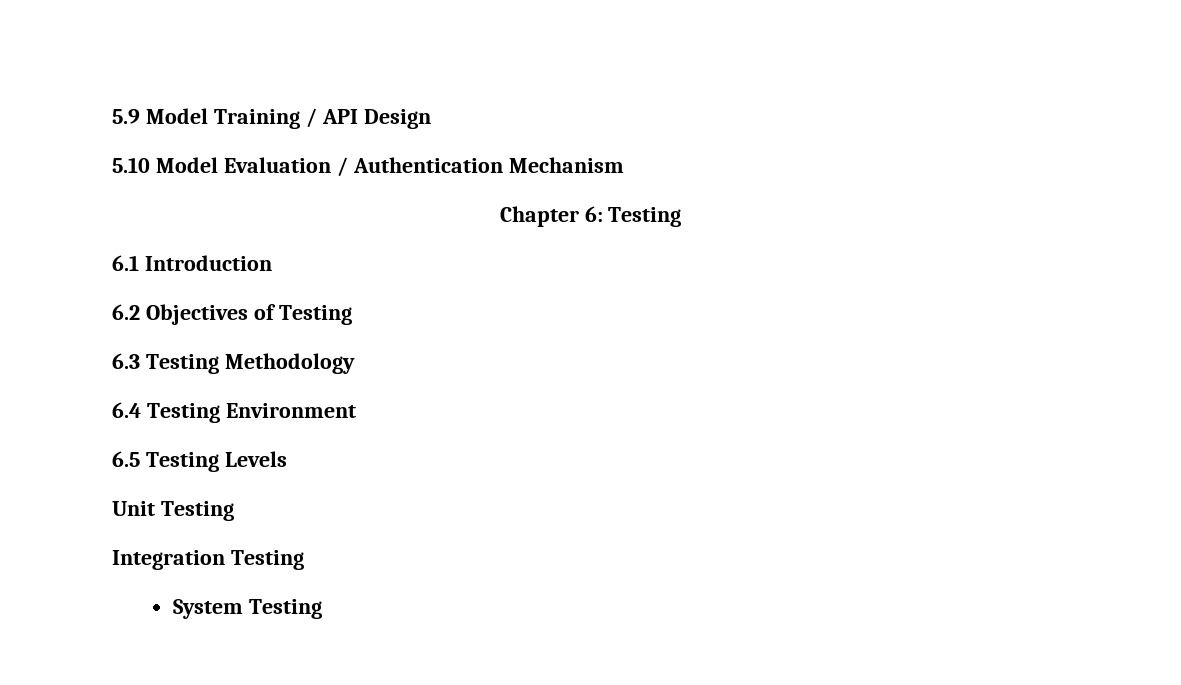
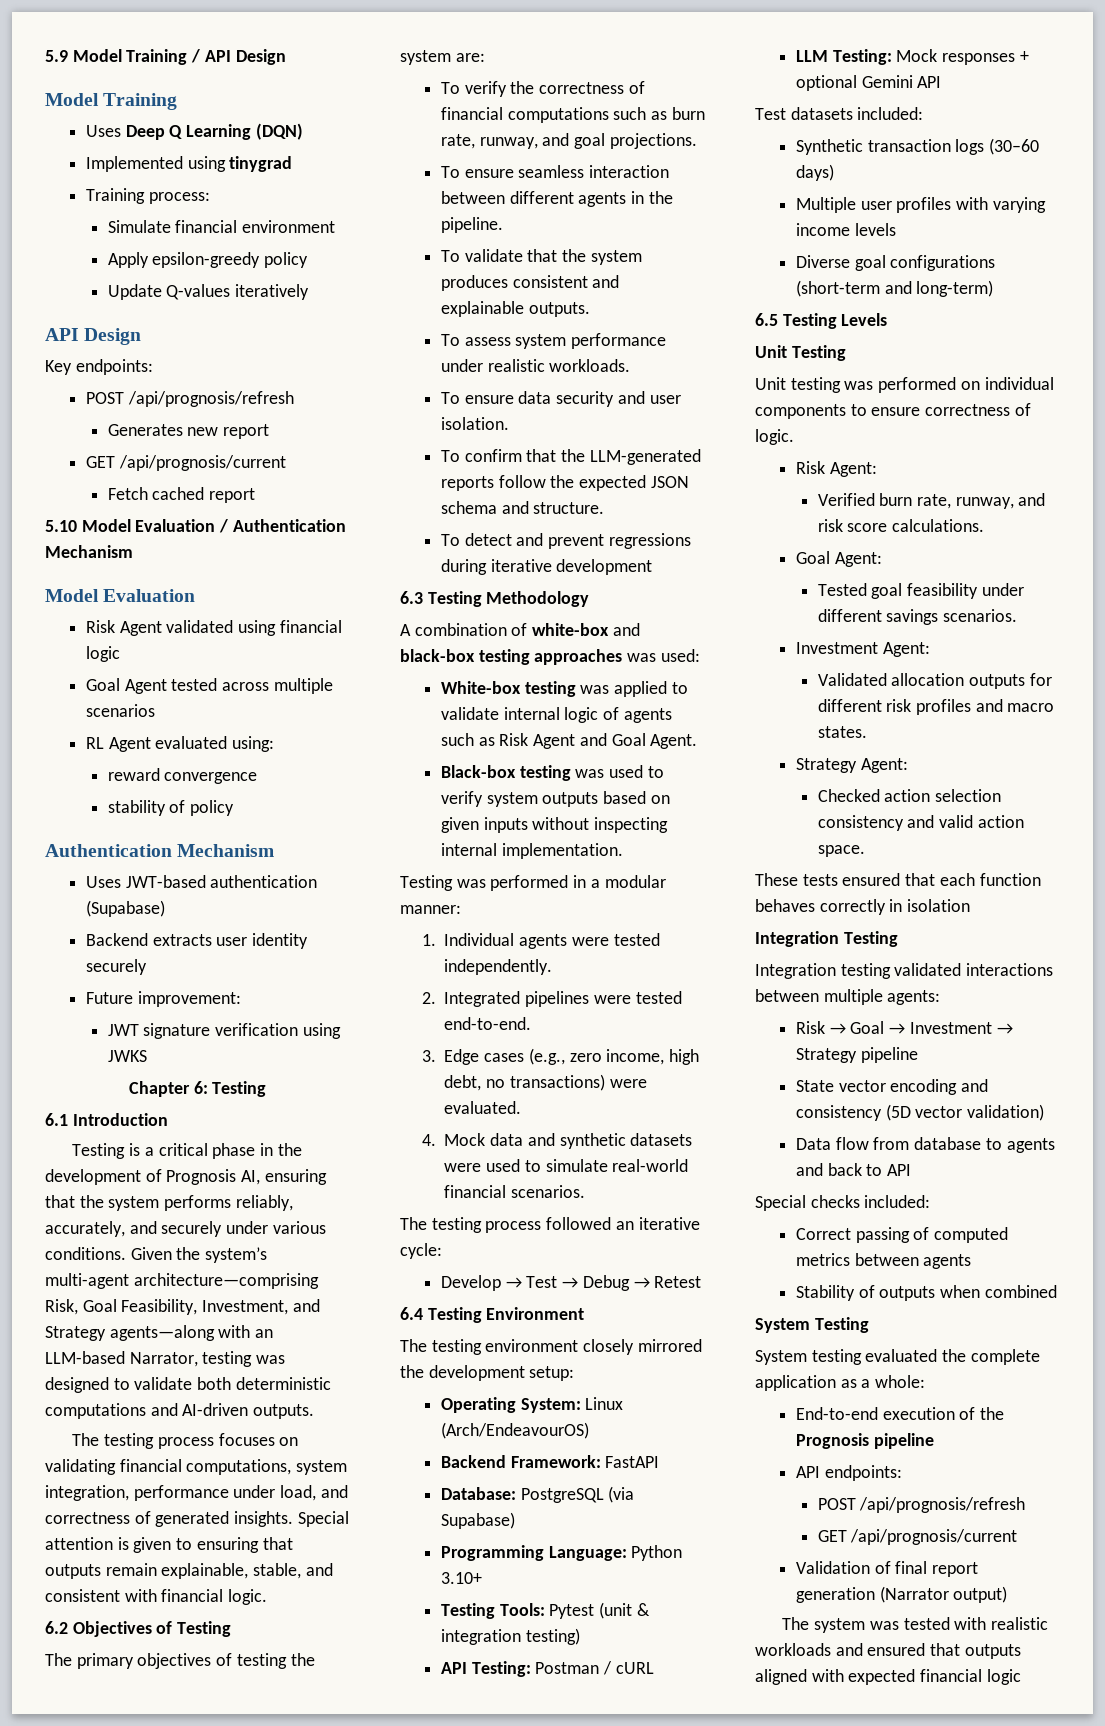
(431, 119) none -> [45,93,178,110] [85,123,303,140] [85,156,293,172] [85,188,210,204] [107,220,335,233] [107,252,308,268] [107,284,309,300] [45,328,142,345] [45,359,153,375] [85,391,294,407] [107,424,269,439] [85,455,286,471] [107,487,255,503] // Model Training // Uses Deep Q Learning (DQN) // Implemented using tinygrad // Training process: // Simulate financial environment // Apply epsilon-greedy policy // Update Q-values iteratively // API Design // Key endpoints: // POST /api/prognosis/refresh // Generates new report // GET /api/prognosis/current // Fetch cached report
(624, 165) none -> [45,589,196,602] [85,620,342,636] [85,646,120,662] [85,678,333,694] [85,704,155,717] [85,736,275,752] [107,768,258,784] [107,800,234,816] [45,844,275,857] [85,875,318,888] [85,900,165,917] [85,933,309,949] [85,959,147,975] [85,991,241,1007] [107,1023,341,1039] [107,1050,147,1062] // Model Evaluation // Risk Agent validated using financial logic // Goal Agent tested across multiple scenarios // RL Agent evaluated using: // reward convergence // stability of policy // Authentication Mechanism // Uses JWT-based authentication (Supabase) // Backend extracts user identity securely // Future improvement: // JWT signature verification using JWKS
[112,304,352,325] [112,353,355,374] [112,402,356,423] 6.2 Objectives of Testing // 6.3 Testing Methodology // 6.4 Testing Environment -> [72,1143,302,1159] [45,1169,327,1185] [45,1195,293,1211] [45,1221,326,1237] [45,1247,268,1263] [45,1273,319,1289] [45,1299,320,1315] [45,1325,274,1341] [45,1351,286,1367] [45,1377,331,1393] [45,1403,315,1419] [72,1433,299,1449] [45,1459,348,1475] [45,1485,348,1501] [45,1511,349,1527] [45,1537,293,1553] [45,1563,333,1579] [45,1589,268,1605] [45,1621,232,1637] [45,1653,315,1669] [400,50,485,65] [440,81,645,97] [440,107,705,123] [440,133,697,149] [440,165,670,178] [440,191,673,207] [440,217,503,233] [440,249,642,265] [440,275,620,291] [440,301,590,317] [440,333,667,349] [440,359,631,372] [440,391,681,407] [440,417,509,430] [440,449,701,465] [440,475,689,491] [440,501,605,514] [440,533,691,549] [440,559,653,575] [400,591,590,607] [400,623,640,636] [400,649,700,665] [440,681,688,697] [440,707,672,723] [440,733,698,749] [440,765,664,781] [440,791,670,807] [440,817,669,833] [440,843,623,859] [400,875,666,891] [400,905,461,914] [421,933,660,949] [444,959,553,975] [421,991,682,1007] [444,1017,532,1030] [421,1048,700,1065] [444,1074,647,1091] [444,1101,522,1114] [421,1133,693,1149] [444,1159,689,1172] [444,1185,586,1198] [400,1217,700,1233] [400,1243,442,1259] [440,1275,702,1291] [400,1307,585,1323] [400,1339,702,1355] [400,1365,575,1381] [440,1397,624,1413] [440,1422,589,1439] [440,1455,660,1468] [440,1486,635,1503] [440,1512,515,1529] [440,1545,683,1561] [440,1572,482,1584] [440,1602,650,1619] [440,1628,580,1645] [440,1661,654,1677] [795,49,1029,65] [795,75,942,91] [755,107,924,120] [795,138,1040,155] [795,164,834,181] [795,197,1046,213] [795,223,896,236] [795,255,996,271] [795,280,994,297] Testing is a critical phase in the development of Prognosis AI, ensuring that the system performs reliably, accurately, and securely under various conditions. Given the system’s multi-agent architecture—comprising Risk, Goal Feasibility, Investment, and Strategy agents—along with an LLM-based Narrator, testing was designed to validate both deterministic computations and AI-driven outputs. // The testing process focuses on validating financial computations, system integration, performance under load, and correctness of generated insights. Special attention is given to ensuring that outputs remain explainable, stable, and consistent with financial logic. // 6.2 Objectives of Testing // The primary objectives of testing the system are: // To verify the correctness of financial computations such as burn rate, runway, and goal projections. // To ensure seamless interaction between different agents in the pipeline. // To validate that the system produces consistent and explainable outputs. // To assess system performance under realistic workloads. // To ensure data security and user isolation. // To confirm that the LLM-generated reports follow the expected JSON schema and structure. // To detect and prevent regressions during iterative development // 6.3 Testing Methodology // A combination of white-box and black-box testing approaches was used: // White-box testing was applied to validate internal logic of agents such as Risk Agent and Goal Agent. // Black-box testing was used to verify system outputs based on given inputs without inspecting internal implementation. // Testing was performed in a modular manner: // 1. Individual agents were tested independently. // 2. Integrated pipelines were tested end-to-end. // 3. Edge cases (e.g., zero income, high debt, no transactions) were evaluated. // 4. Mock data and synthetic datasets were used to simulate real-world financial scenarios. // The testing process followed an iterative cycle: // Develop → Test → Debug → Retest // 6.4 Testing Environment // The testing environment closely mirrored the development setup: // Operating System: Linux (Arch/EndeavourOS) // Backend Framework: FastAPI // Database: PostgreSQL (via Supabase) // Programming Language: Python 3.10+ // Testing Tools: Pytest (unit & integration testing) // API Testing: Postman / cURL // LLM Testing: Mock responses + optional Gemini API // Test datasets included: // Synthetic transaction logs (30–60 days) // Multiple user profiles with varying income levels // Diverse goal configurations (short-term and long-term)
[112,550,304,570] [172,599,322,619] Integration Testing // System Testing -> [755,377,1054,393] [755,403,1031,419] [755,429,794,445] [795,461,877,477] [817,493,1046,509] [817,519,984,532] [795,551,882,567] [817,583,1024,599] [817,609,1017,625] [795,642,930,657] [817,673,1052,689] [817,699,1055,715] [817,726,867,738] [795,758,908,773] [817,789,1001,802] [817,815,1024,831] [817,845,865,857] [755,873,1041,886] [755,899,971,915] [755,931,898,947] [755,963,1054,979] [755,989,941,1005] [795,1021,1013,1034] [795,1047,918,1063] [795,1079,989,1095] [795,1104,1045,1121] [795,1137,1055,1153] [795,1163,912,1176] [755,1195,931,1211] [795,1227,1009,1243] [795,1253,972,1269] [795,1285,1057,1301] [755,1317,869,1333] [755,1349,1040,1365] [755,1375,926,1391] [795,1407,1005,1420] [795,1433,934,1449] [795,1465,902,1481] [817,1497,1026,1513] [817,1529,1018,1545] [795,1561,979,1577] [795,1586,1008,1603] [782,1617,1049,1633] [755,1643,1021,1659] [755,1669,1021,1685] Unit testing was performed on individual components to ensure correctness of logic. // Risk Agent: // Verified burn rate, runway, and risk score calculations. // Goal Agent: // Tested goal feasibility under different savings scenarios. // Investment Agent: // Validated allocation outputs for different risk profiles and macro states. // Strategy Agent: // Checked action selection consistency and valid action space. // These tests ensured that each function behaves correctly in isolation // Integration Testing // Integration testing validated interactions between multiple agents: // Risk → Goal → Investment → Strategy pipeline // State vector encoding and consistency (5D vector validation) // Data flow from database to agents and back to API // Special checks included: // Correct passing of computed metrics between agents // Stability of outputs when combined // System Testing // System testing evaluated the complete application as a whole: // End-to-end execution of the Prognosis pipeline // API endpoints: // POST /api/prognosis/refresh // GET /api/prognosis/current // Validation of final report generation (Narrator output) // The system was tested with realistic workloads and ensured that outputs aligned with expected financial logic

